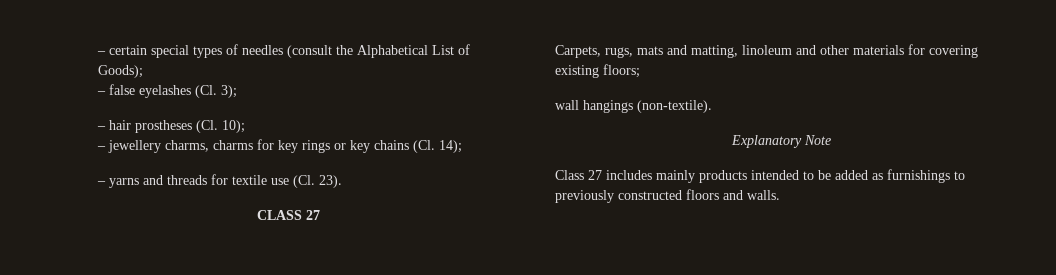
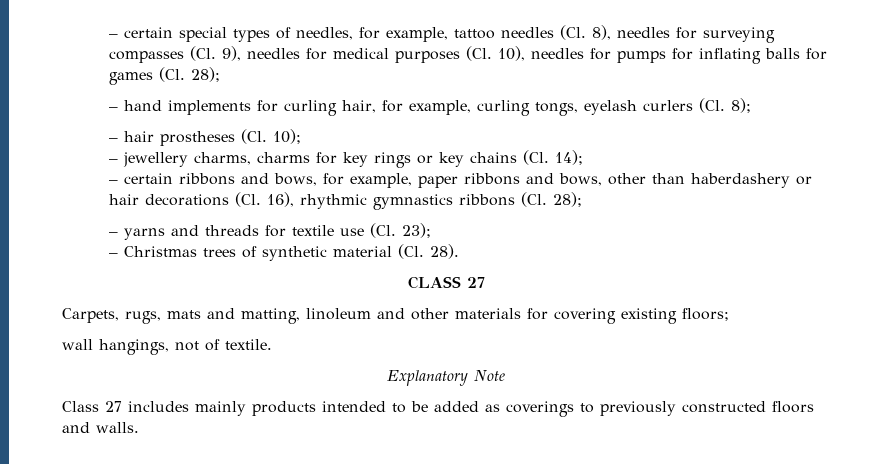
[242,44,471,58] [98,65,144,78] [97,84,238,98] needles (consult the Alphabetical List of Goods); // – false eyelashes (Cl. 3); -> [296,25,776,43] [109,46,828,64] [109,67,221,85] [109,98,752,116] needles, for example, tattoo needles (Cl. 8), needles for surveying compasses (Cl. 9), needles for medical purposes (Cl. 10), needles for pumps for inflating balls for games (Cl. 28); // – hand implements for curling hair, for example, curling tongs, eyelash curlers (Cl. 8);
(463, 146) none -> [109,173,813,188] [109,192,583,210] // – certain ribbons and bows, for example, paper ribbons and bows, other than haberdashery or hair decorations (Cl. 16), rhythmic gymnastics ribbons (Cl. 28);
[319,175,343,188] 23). -> [402,223,432,238] [109,244,460,261] 23); // – Christmas trees of synthetic material (Cl. 28).
[583,100,712,113] hangings (non-textile). -> [99,339,272,355] hangings, not of textile.
[887,169,950,183] furnishings -> [506,401,574,417] coverings

